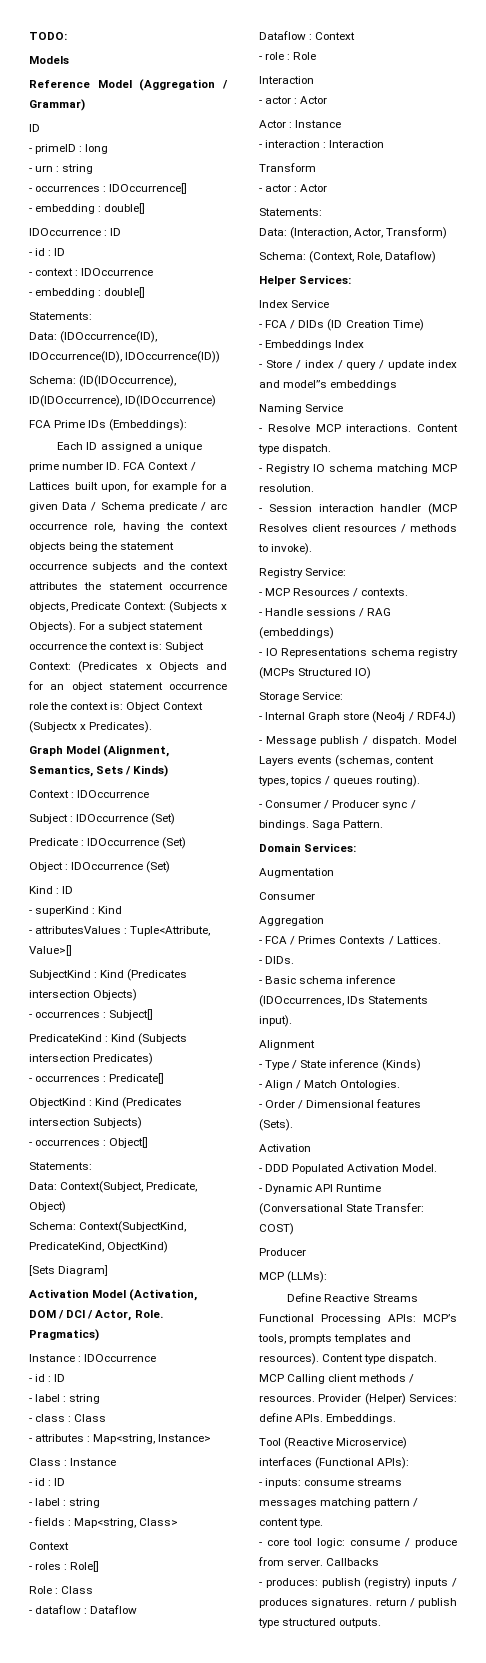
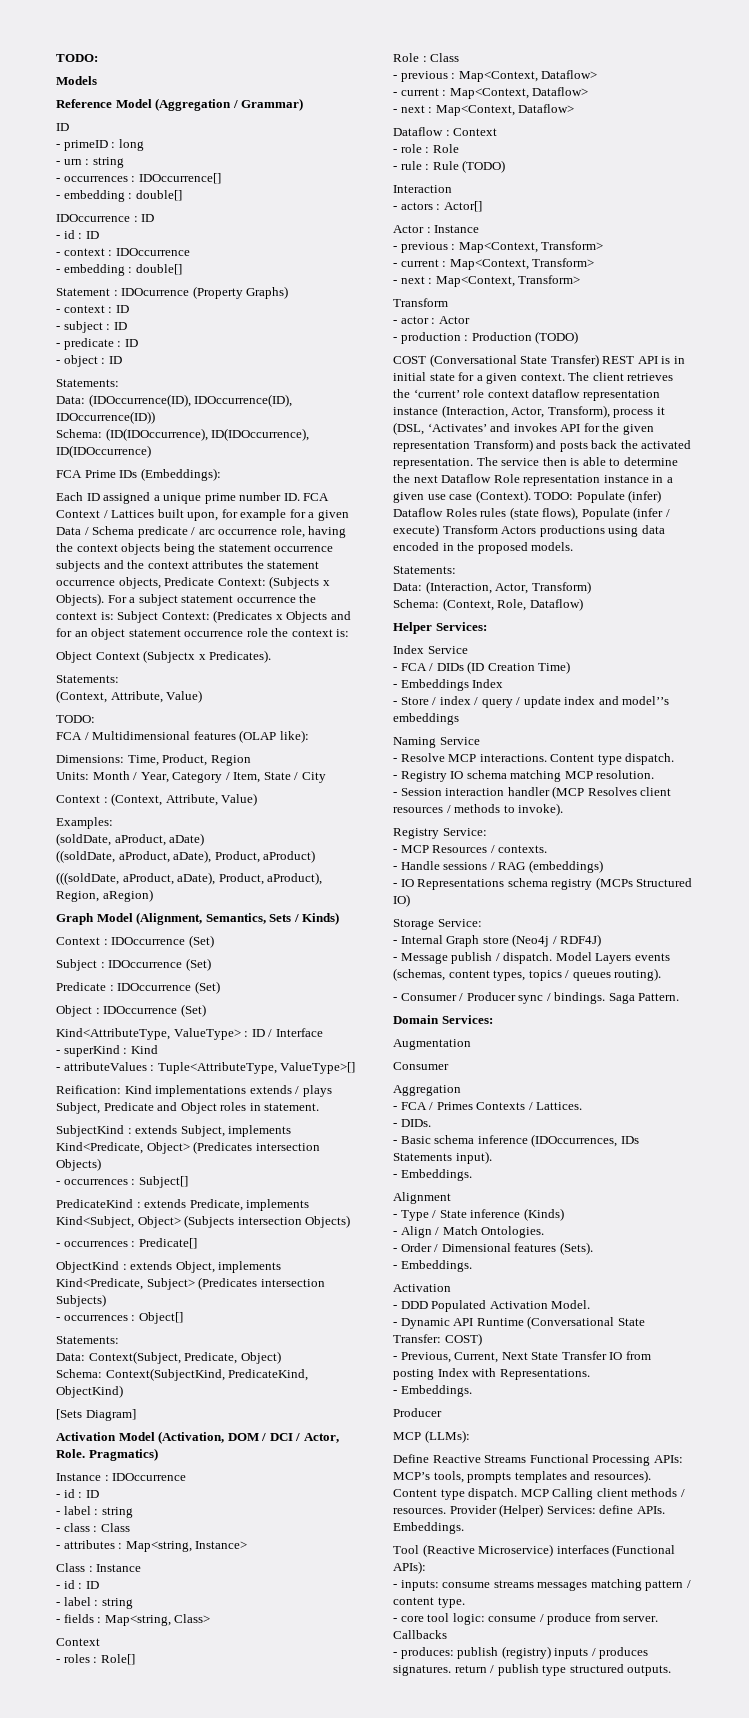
(146, 292) none -> [56,286,289,299] [56,305,129,313] [56,321,127,333] [56,338,138,350] [56,355,122,367] // Statement : IDOcurrence (Property Graphs) // - context : ID // - subject : ID // - predicate : ID // - object : ID
(124, 706) none -> (350, 633) //
(153, 727) none -> [56,675,119,683] [56,690,203,703] [56,715,95,723] [56,730,309,743] [56,754,251,766] [56,771,326,783] [56,793,258,806] [56,817,113,829] [56,833,205,846] [56,850,316,863] [56,872,323,885] [56,889,153,902] // Statements: // (Context, Attribute, Value) // TODO: // FCA / Multidimensional features (OLAP like): // Dimensions: Time, Product, Region // Units: Month / Year, Category / Item, State / City // Context : (Context, Attribute, Value) // Examples: // (soldDate, aProduct, aDate) // ((soldDate, aProduct, aDate), Product, aProduct) // (((soldDate, aProduct, aDate), Product, aProduct), Region, aRegion)
(150, 794) none -> [188,935,214,948] (Set)
[29,886,74,894] Kind : ID -> [56,1028,323,1040] Kind<AttributeType, ValueType> : ID / Interface
[35,926,211,936] [29,945,72,956] [29,970,125,980] attributesValues : Tuple<Attribute, Value>[] // SubjectKind : Kind -> [63,1062,356,1074] [56,1085,332,1097] [56,1102,320,1114] [56,1125,292,1137] [56,1142,190,1154] attributeValues : Tuple<AttributeType, ValueType>[] // Reification: Kind implementations extends / plays Subject, Predicate and Object roles in statement. // SubjectKind : extends Subject, implements Kind<Predicate, Object>
[111,1034,136,1042] Kind -> [144,1199,310,1211] [56,1216,181,1228] extends Predicate, implements Kind<Subject, Object>
[93,1053,154,1065] Predicates) -> [305,1215,351,1228] Objects)
[95,1098,120,1106] Kind -> [130,1261,282,1273] [56,1278,195,1290] extends Object, implements Kind<Predicate, Subject>
[35,1605,138,1614] dataflow : Dataflow -> [400,70,598,82] [393,87,589,99] [393,104,575,116] previous : Map<Context, Dataflow> // - current : Map<Context, Dataflow> // - next : Map<Context, Dataflow>
(317, 56) none -> [393,160,506,173] // - rule : Rule (TODO)
[265,96,328,104] actor : Actor -> [400,201,482,212] actors : Actor[]
[265,140,385,148] interaction : Interaction -> [400,241,604,253] [393,258,595,270] [393,275,581,287] previous : Map<Context, Transform> // - current : Map<Context, Transform> // - next : Map<Context, Transform>
(328, 188) none -> [393,331,579,344] [393,354,685,367] [393,372,674,384] [393,389,660,401] [393,405,665,418] [393,422,654,435] [393,439,692,452] [393,457,678,469] [393,474,673,486] [393,490,662,503] [393,507,670,520] [393,524,665,537] [393,542,574,554] // - production : Production (TODO) // COST (Conversational State Transfer) REST API is in initial state for a given context. The client retrieves the ‘current’ role context dataflow representation instance (Interaction, Actor, Transform), process it (DSL, ‘Activates’ and invokes API for the given representation Transform) and posts back the activated representation. The service then is able to determine the next Dataflow Role representation instance in a given use case (Context). TODO: Populate (infer) Dataflow Roles rules (state flows), Populate (infer / execute) Transform Actors productions using data encoded in the proposed models.
(292, 1021) none -> [393,1169,472,1181] // - Embeddings.
(293, 1125) none -> [393,1260,472,1272] // - Embeddings.
(294, 1229) none -> [393,1351,651,1363] [393,1368,590,1380] [393,1385,472,1397] // - Previous, Current, Next State Transfer IO from posting Index with Representations. // - Embeddings.

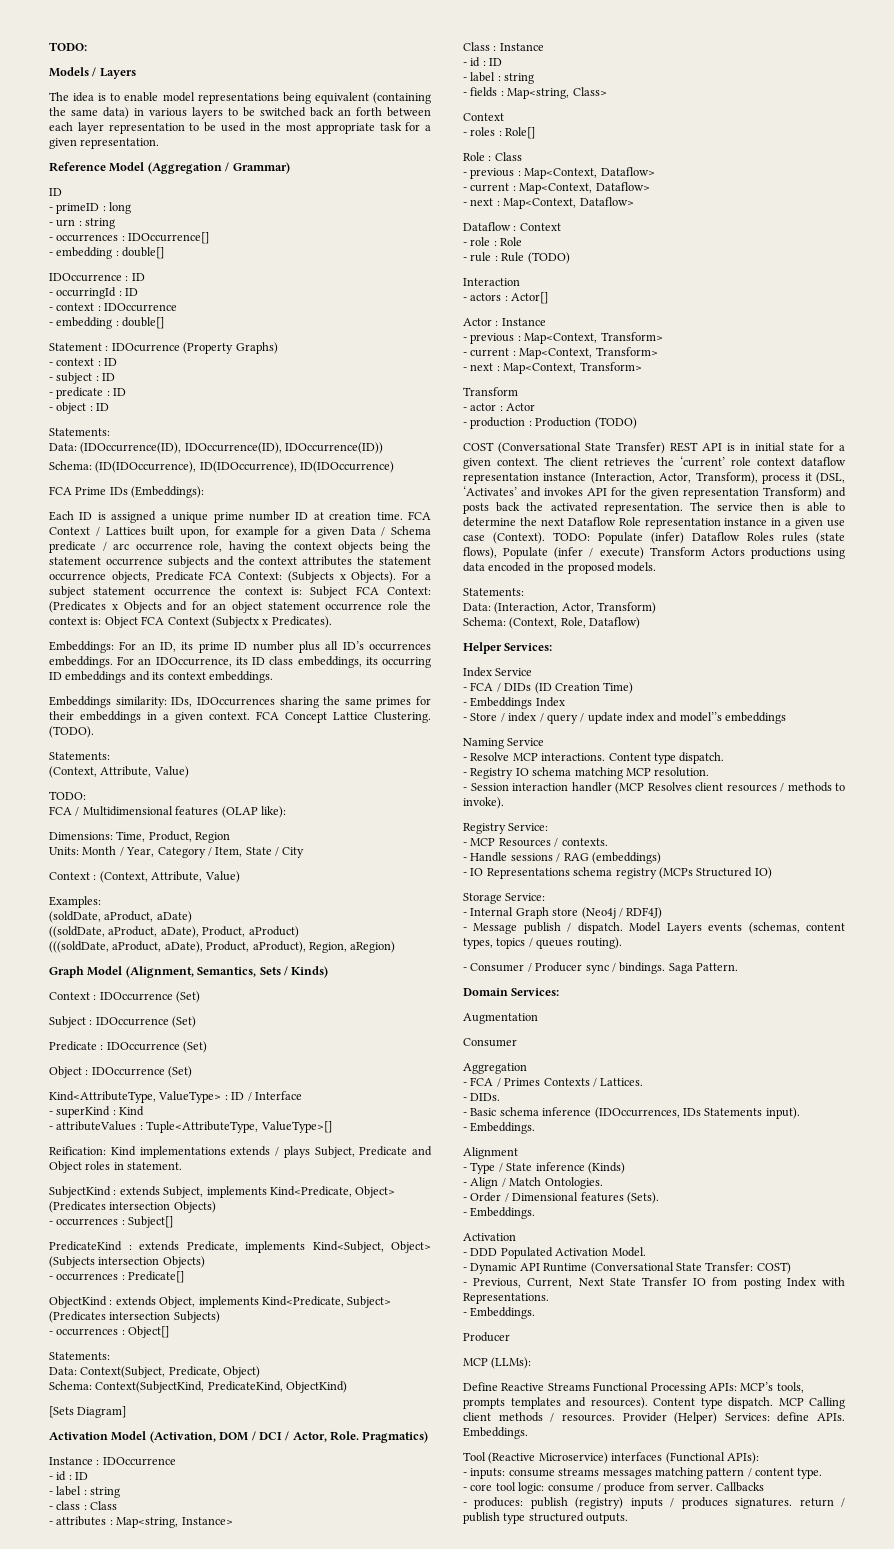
(97, 80) none -> [92,67,136,79] [49,92,431,104] [49,107,431,119] [49,122,431,134] [49,138,160,149] / Layers // The idea is to enable model representations being equivalent (containing the same data) in various layers to be switched back an forth between each layer representation to be used in the most appropriate task for a given representation.
[63,230,75,239] id -> [56,287,117,299] occurringId
(100, 497) none -> [97,512,106,520] is
[283,493,300,501] ID. -> [295,512,403,520] ID at creation time.
(215, 581) none -> [209,571,233,580] FCA
(159, 617) none -> [355,586,379,595] FCA
[56,651,92,663] // Object -> [104,616,165,628] Object FCA
(272, 656) none -> [49,641,432,653] [49,656,432,668] [49,671,273,683] [49,696,431,708] [49,711,431,723] [49,726,94,738] // Embeddings: For an ID, its prime ID number plus all ID’s occurrences embeddings. For an IDOccurrence, its ID class embeddings, its occurring ID embeddings and its context embeddings. // Embeddings similarity: IDs, IDOccurrences sharing the same primes for their embeddings in a given context. FCA Concept Lattice Clustering. (TODO).

